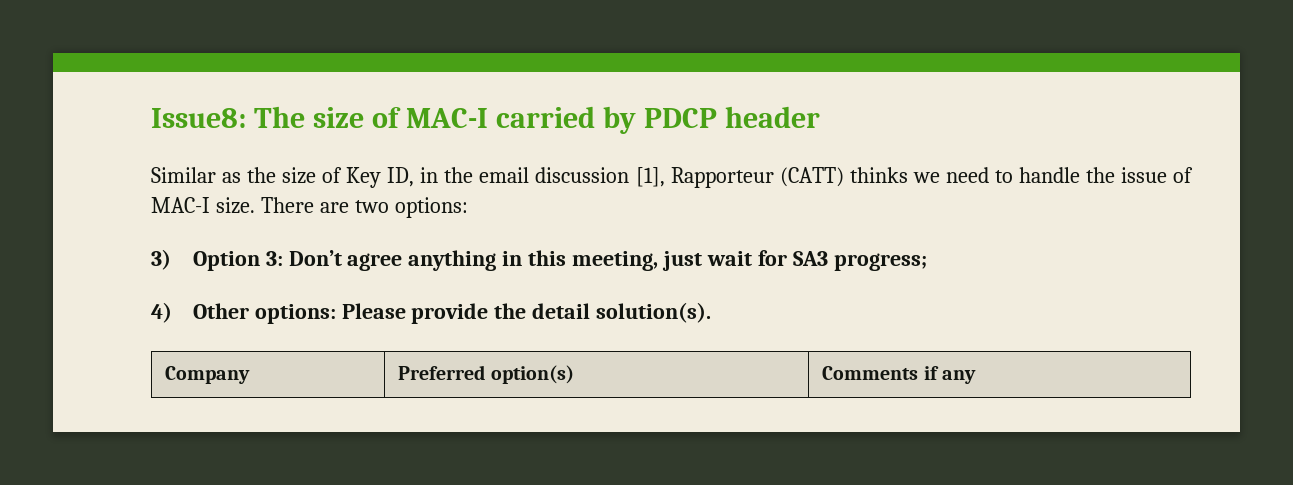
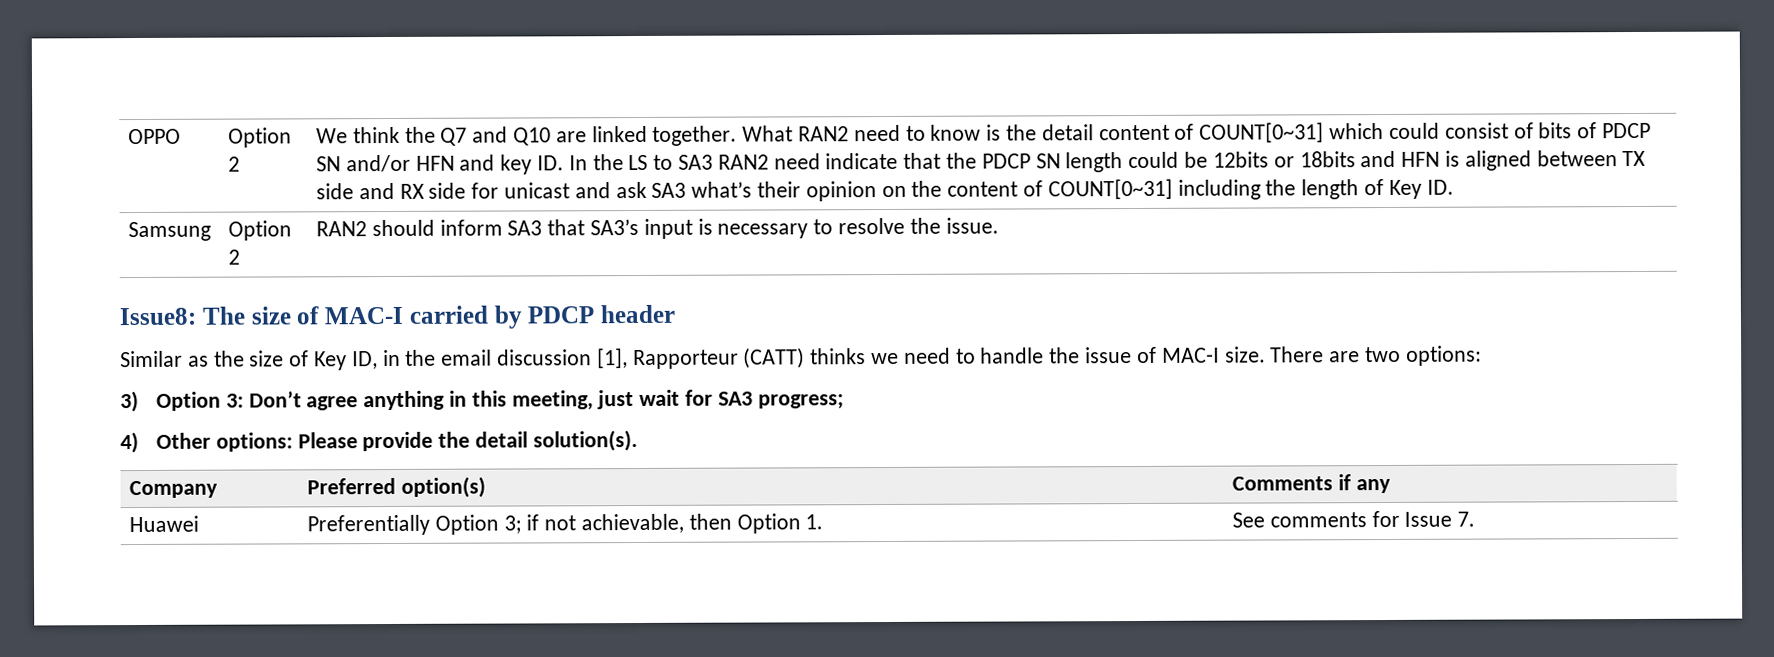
(151, 118) none -> [127,128,181,145] [227,127,292,148] [227,156,240,172] [315,122,1651,146] [315,150,1647,175] [315,178,1454,202] [127,221,211,242] [227,220,292,241] [227,249,240,265] [315,217,999,239] OPPO | Option 2 | We think the Q7 and Q10 are linked together. What RAN2 need to know is the detail content of COUNT[0~31] which could consist of bits of PDCP SN and/or HFN and key ID. In the LS to SA3 RAN2 need indicate that the PDCP SN length could be 12bits or 18bits and HFN is aligned between TX side and RX side for unicast and ask SA3 what’s their opinion on the content of COUNT[0~31] including the length of Key ID. // Samsung | Option 2 | RAN2 should inform SA3 that SA3’s input is necessary to resolve the issue. //
(977, 377) none -> [128,515,199,533] [306,513,824,536] [1231,510,1476,528] // Huawei | Preferentially Option 3; if not achievable, then Option 1. | See comments for Issue 7.

